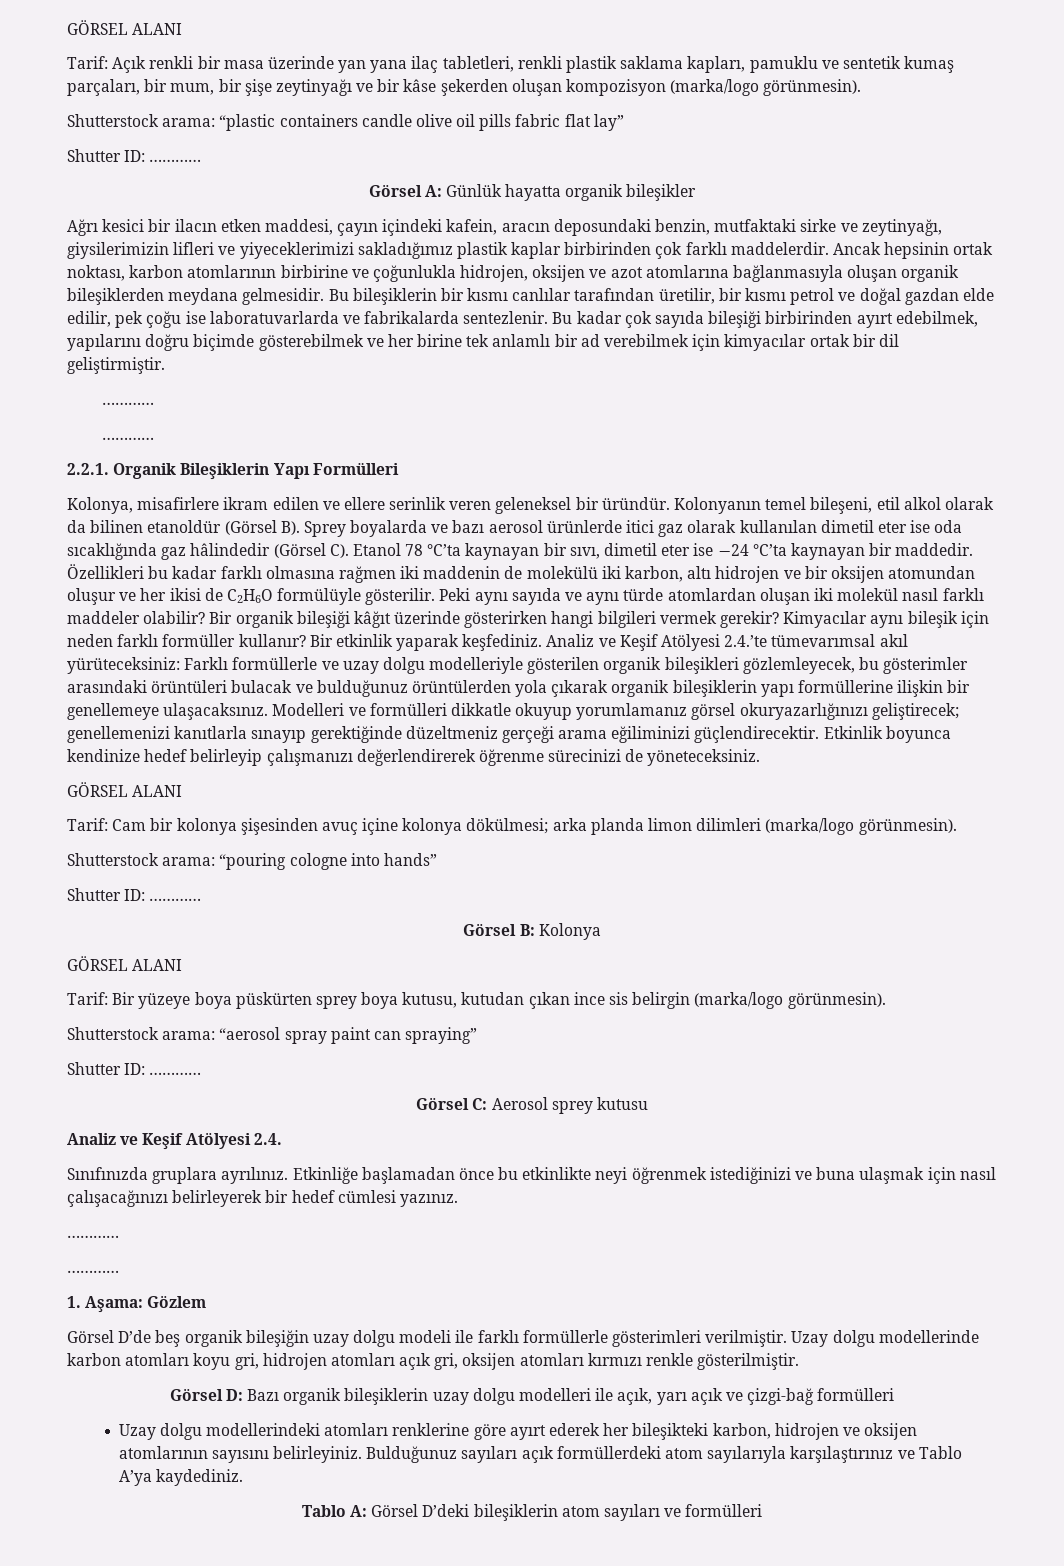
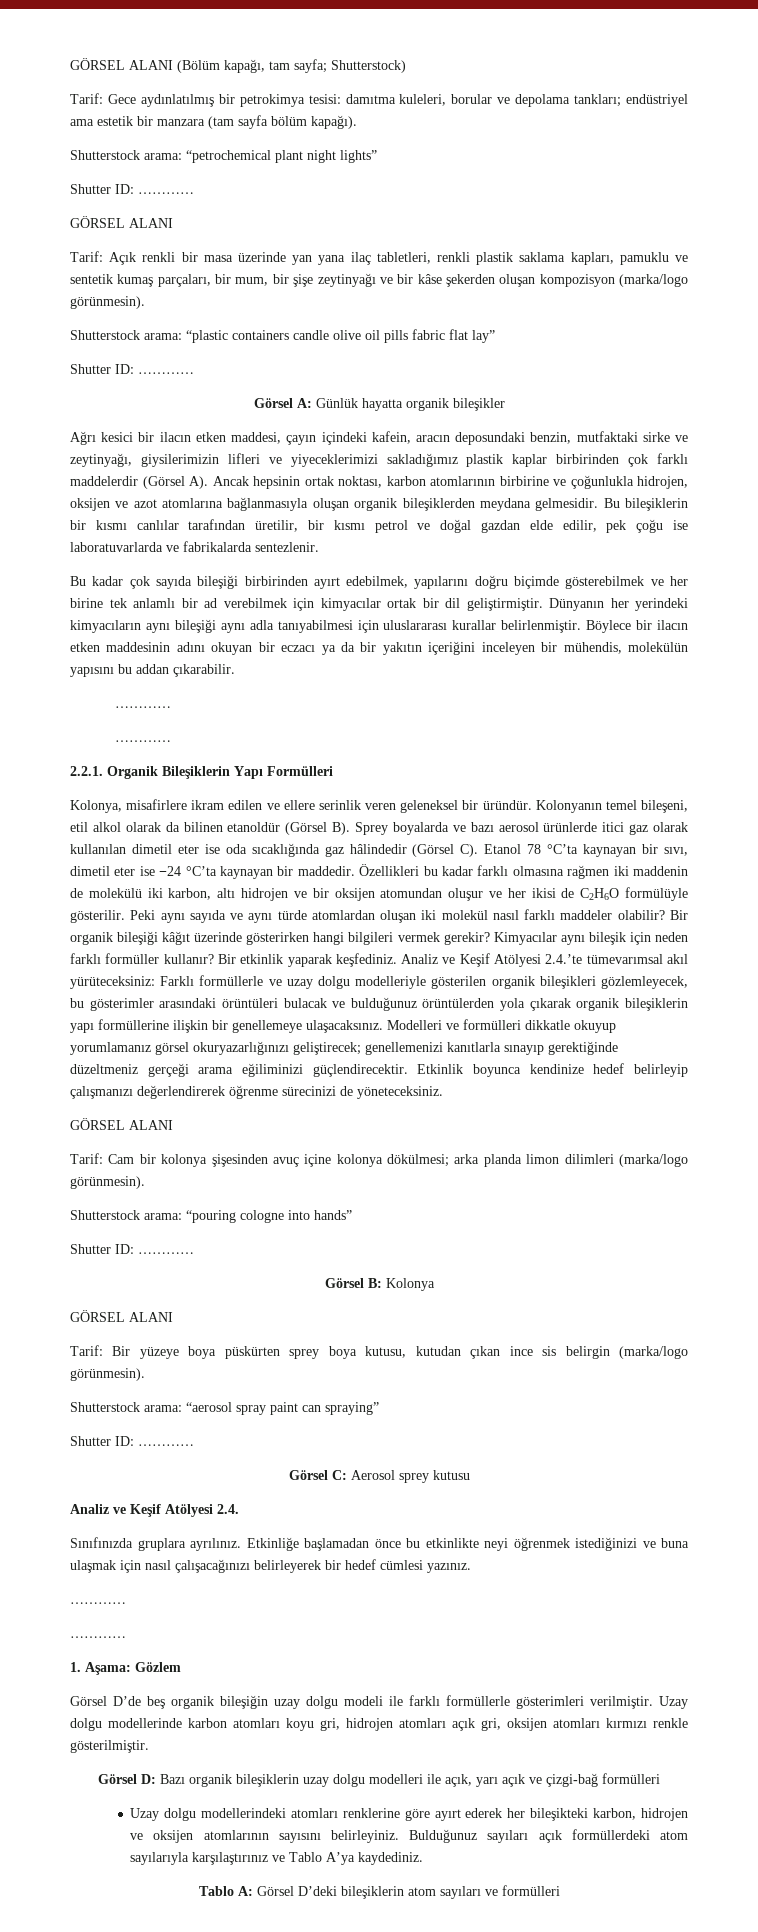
[67,20,183,35] GÖRSEL ALANI -> [70,58,406,73] [70,93,688,107] [70,115,357,129] [70,150,377,163] [70,184,194,194] [70,216,173,228] GÖRSEL ALANI (Bölüm kapağı, tam sayfa; Shutterstock) // Tarif: Gece aydınlatılmış bir petrokimya tesisi: damıtma kuleleri, borular ve depolama tankları; endüstriyel ama estetik bir manzara (tam sayfa bölüm kapağı). // Shutterstock arama: “petrochemical plant night lights” // Shutter ID: ………… // GÖRSEL ALANI
[730,242,829,255] maddelerdir. -> [70,476,208,489] maddelerdir (Görsel A).
(549, 317) none -> (319, 547) //
(165, 365) none -> [549,598,688,611] [70,619,688,633] [70,641,689,655] [70,664,235,677] Dünyanın her yerindeki kimyacıların aynı bileşiği aynı adla tanıyabilmesi için uluslararası kurallar belirlenmiştir. Böylece bir ilacın etken maddesinin adını okuyan bir eczacı ya da bir yakıtın içeriğini inceleyen bir mühendis, molekülün yapısını bu addan çıkarabilir.

